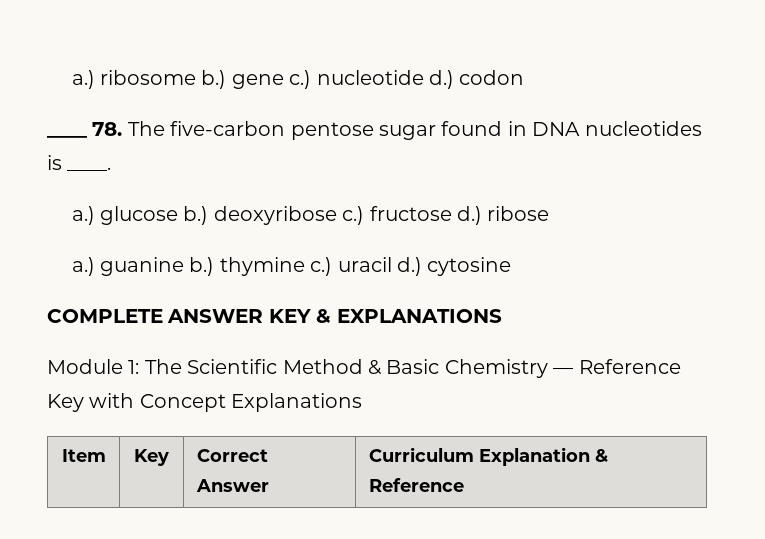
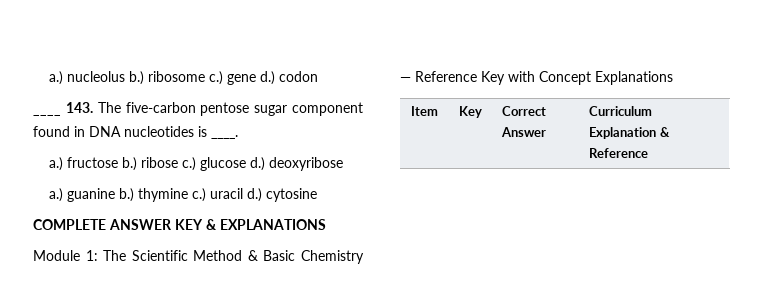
[71,70,424,89] a.) ribosome b.) gene c.) nucleotide -> [49,71,257,85] a.) nucleolus b.) ribosome c.) gene
[92,122,123,136] 78. -> [65,102,93,113] 143.
(436, 132) none -> [292,102,363,116] component
[99,206,550,225] glucose b.) deoxyribose c.) fructose d.) ribose -> [67,157,344,171] fructose b.) ribose c.) glucose d.) deoxyribose

